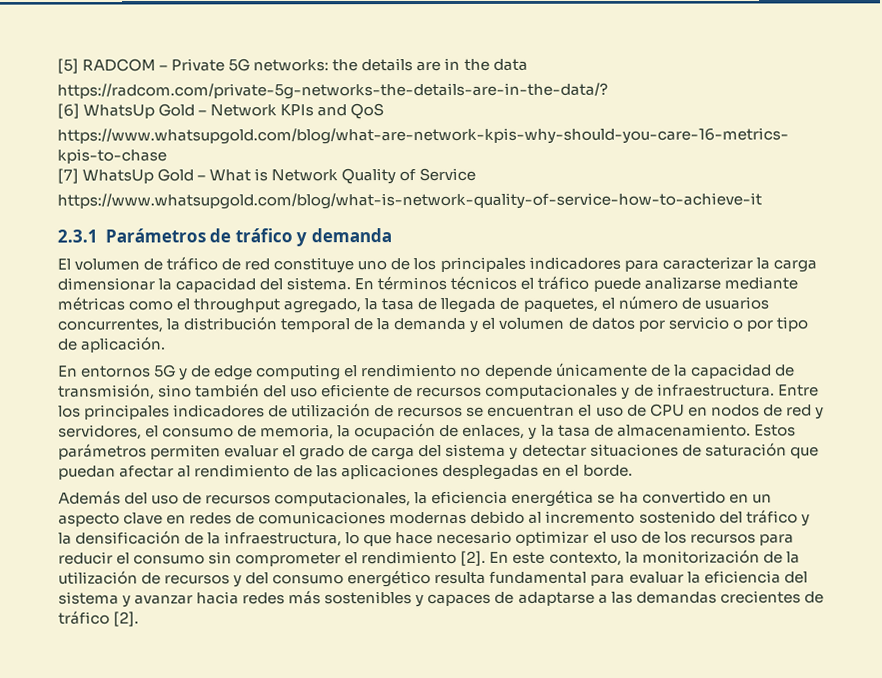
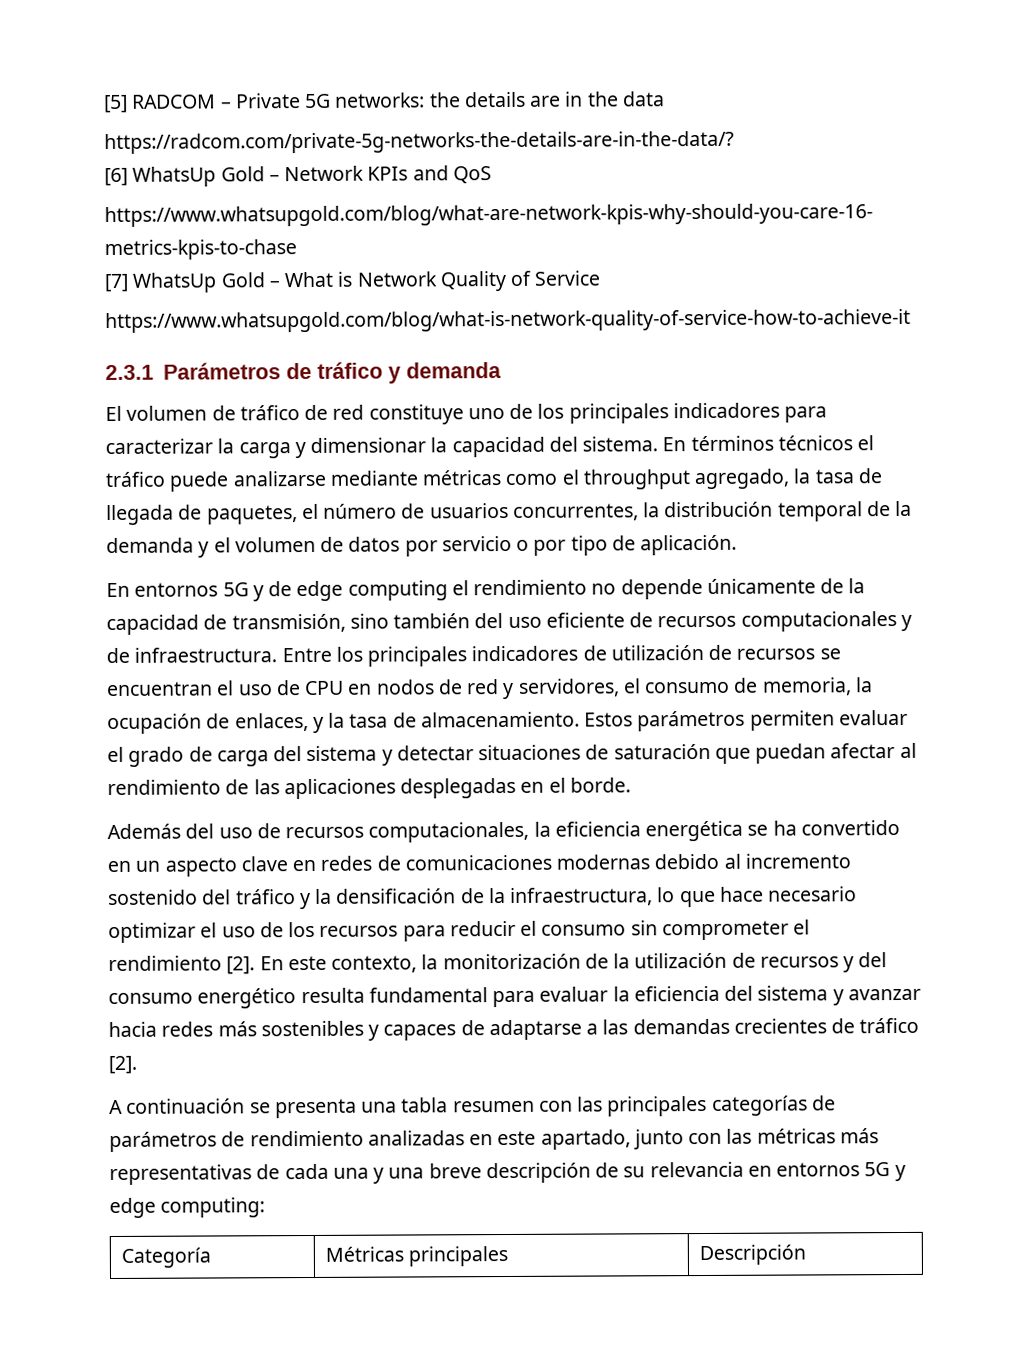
(817, 266) none -> [294,442,306,459] y
(140, 619) none -> [109,1095,836,1119] [109,1128,879,1153] [109,1161,906,1186] [109,1197,266,1219] [121,1247,212,1268] [325,1245,509,1267] [699,1244,807,1266] // A continuación se presenta una tabla resumen con las principales categorías de parámetros de rendimiento analizadas en este apartado, junto con las métricas más representativas de cada una y una breve descripción de su relevancia en entornos 5G y edge computing: // Categoría | Métricas principales | Descripción

